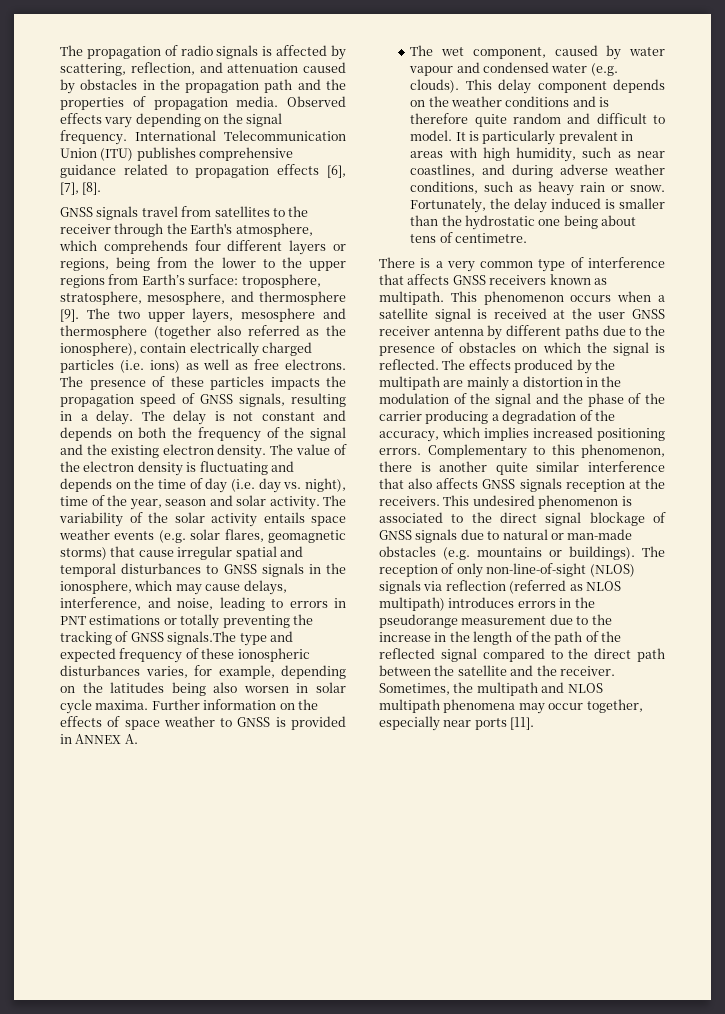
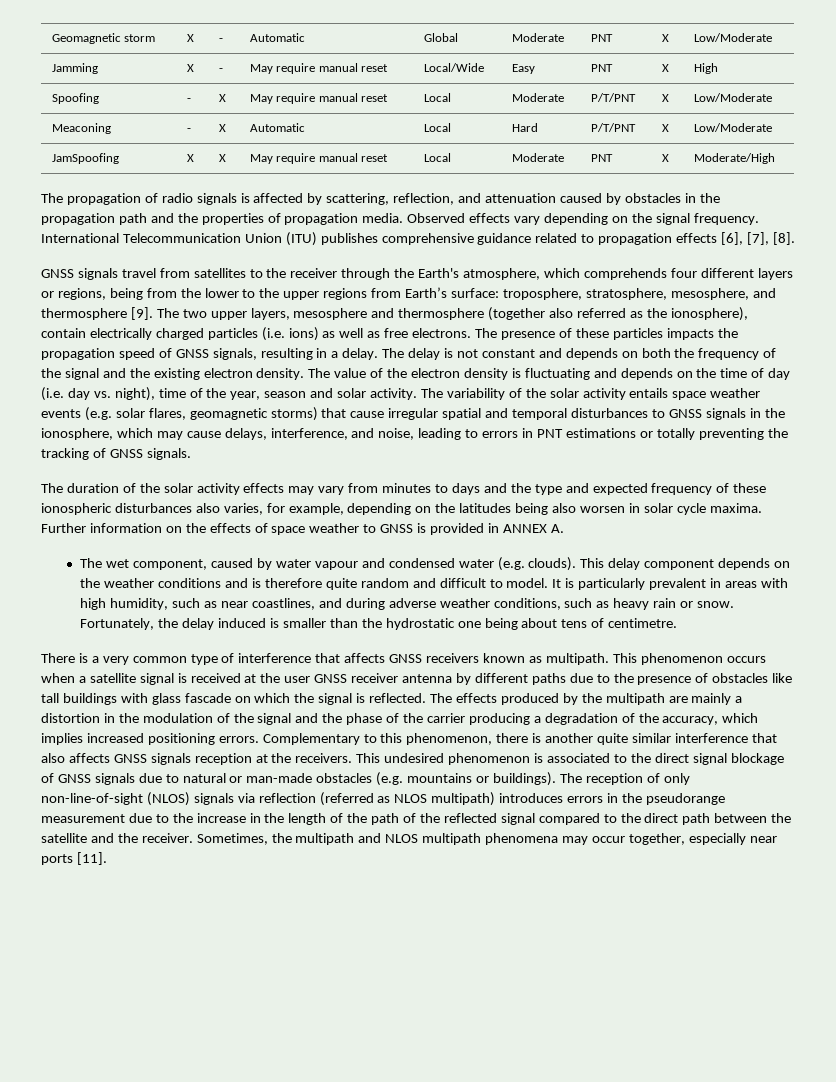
(60, 50) none -> [51,33,156,44] [186,34,194,42] [218,38,223,42] [249,33,305,42] [423,33,458,42] [511,33,564,42] [590,34,613,42] [661,34,669,42] [693,33,772,42] [51,63,98,74] [186,64,194,72] [218,68,223,72] [249,63,389,74] [423,63,484,72] [511,64,535,74] [590,64,613,72] [661,64,669,72] [693,63,718,74] [51,93,99,104] [186,98,191,102] [218,94,226,102] [249,93,389,104] [423,93,451,102] [511,93,564,102] [590,93,636,102] [661,94,669,102] [693,93,772,102] [51,123,111,134] [186,128,191,132] [218,124,226,132] [249,123,305,132] [423,123,451,132] [511,123,538,132] [590,123,636,132] [661,124,669,132] [693,123,772,132] [51,153,119,164] [186,154,194,162] [218,154,226,162] [249,153,389,164] [423,153,451,162] [511,153,564,162] [590,154,613,162] [661,154,669,162] [693,153,775,164] Geomagnetic storm | X | - | Automatic | Global | Moderate | PNT | X | Low/Moderate // Jamming | X | - | May require manual reset | Local/Wide | Easy | PNT | X | High // Spoofing | - | X | May require manual reset | Local | Moderate | P/T/PNT | X | Low/Moderate // Meaconing | - | X | Automatic | Local | Hard | P/T/PNT | X | Low/Moderate // JamSpoofing | X | X | May require manual reset | Local | Moderate | PNT | X | Moderate/High //
[167,631,237,645] signals.The -> [146,448,191,460] [41,483,531,495] signals. // The duration of the solar activity effects may vary from minutes to days and the
(140, 670) none -> [195,503,220,513] also
(517, 347) none -> [772,673,793,683] [41,693,231,705] like tall buildings with glass fascade

